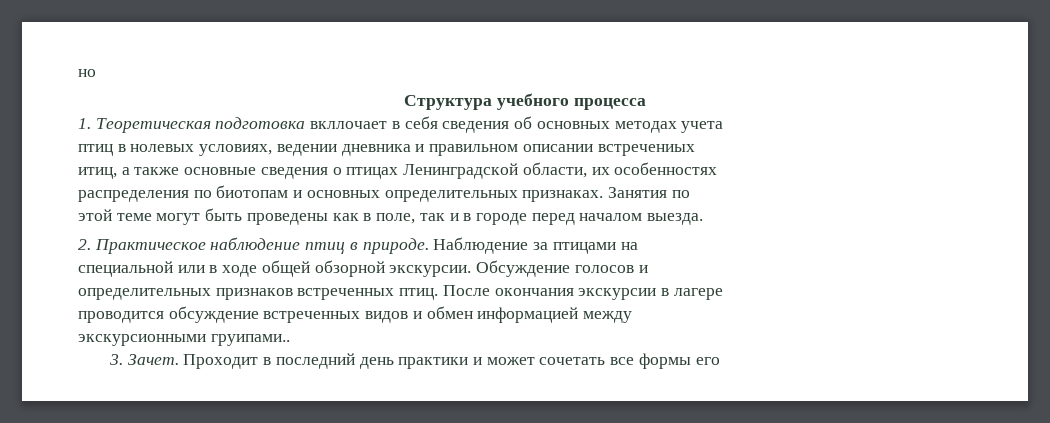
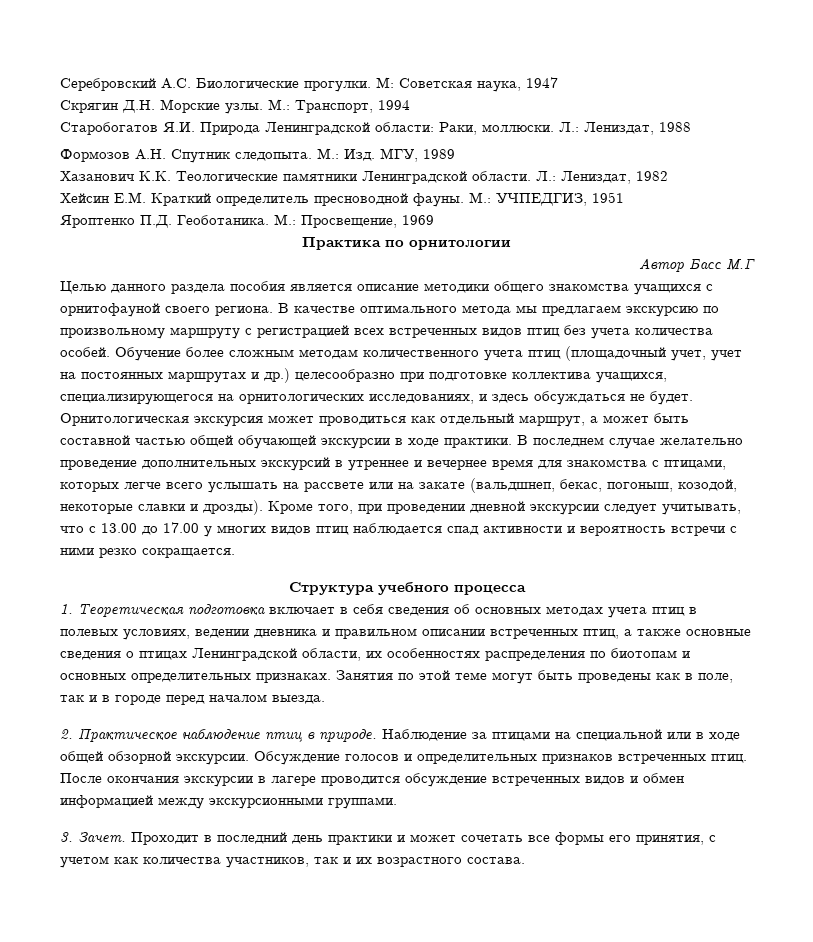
[78,69,96,77] но -> [60,77,558,92] [60,99,410,114] [60,122,691,135] [60,148,455,163] [60,171,668,184] [60,192,624,207] [60,214,434,228] [302,237,511,250] [639,258,755,273] [60,281,713,295] [60,303,719,317] [60,325,713,339] [60,346,742,361] [60,368,667,383] [60,391,693,405] [60,413,689,427] [60,435,743,449] [60,457,726,471] [60,478,737,493] [60,500,741,515] [60,522,737,537] [60,547,235,558] Серебровский А.С. Биологические прогулки. М: Советская наука, 1947 // Скрягин Д.Н. Морские узлы. М.: Транспорт, 1994 // Старобогатов Я.И. Природа Ленинградской области: Раки, моллюски. Л.: Лениздат, 1988 // Формозов А.Н. Спутник следопыта. М.: Изд. МГУ, 1989 // Хазанович К.К. Теологические памятники Ленинградской области. Л.: Лениздат, 1982 // Хейсин Е.М. Краткий определитель пресноводной фауны. М.: УЧПЕДГИЗ, 1951 // Яроптенко П.Д. Геоботаника. М.: Просвещение, 1969 // Практика по орнитологии // Автор Басс М.Г // Целью данного раздела пособия является описание методики общего знакомства учащихся с орнитофауной своего региона. В качестве оптимального метода мы предлагаем экскурсию по произвольному маршруту с регистрацией всех встреченных видов птиц без учета количества особей. Обучение более сложным методам количественного учета птиц (площадочный учет, учет на постоянных маршрутах и др.) целесообразно при подготовке коллектива учащихся, специализирующегося на орнитологических исследованиях, и здесь обсуждаться не будет. Орнитологическая экскурсия может проводиться как отдельный маршрут, а может быть составной частью общей обучающей экскурсии в ходе практики. В последнем случае желательно проведение дополнительных экскурсий в утреннее и вечернее время для знакомства с птицами, которых легче всего услышать на рассвете или на закате (вальдшнеп, бекас, погоныш, козодой, некоторые славки и дрозды). Кроме того, при проведении дневной экскурсии следует учитывать, что с 13.00 до 17.00 у многих видов птиц наблюдается спад активности и вероятность встречи с ними резко сокращается.
[310,121,388,129] вкллочает -> [269,607,335,614] включает
[78,144,195,156] // птиц в нолевых -> [652,607,697,616] [60,629,118,636] птиц в полевых
[597,144,695,156] [78,167,117,179] встречениых // итиц, -> [490,629,619,639] встреченных птиц,
(718, 168) // -> (480, 653) none
(690, 194) // -> (414, 676) none
(638, 246) // -> (571, 735) none
(648, 269) // -> (412, 757) none
(723, 294) // -> (316, 781) none
[78,334,290,346] // экскурсионными груипами.. -> [209,797,397,809] экскурсионными группами.
(720, 361) none -> [636,835,716,845] [60,856,525,868] принятия, с учетом как количества участников, так и их возрастного состава.

